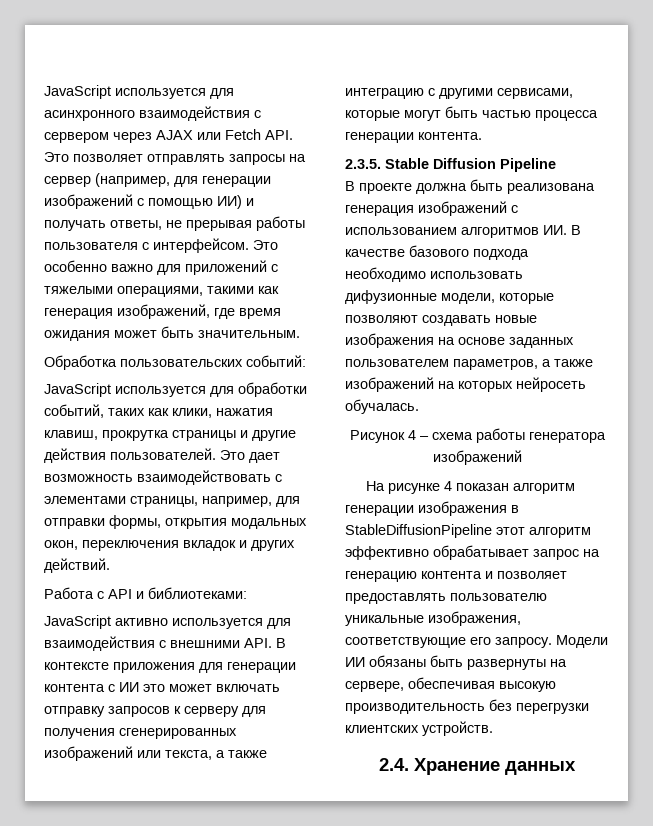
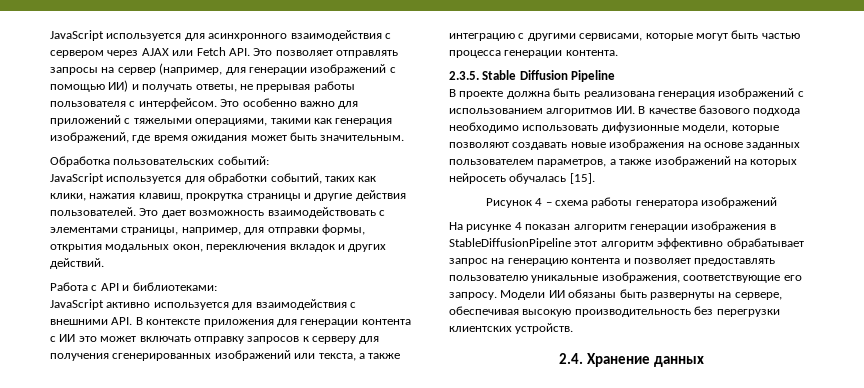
[345,399,419,414] обучалась. -> [509,173,595,184] обучалась [15].

